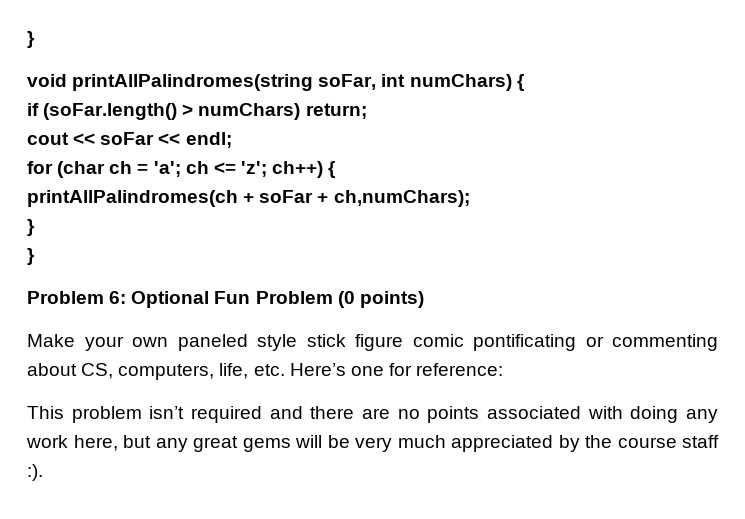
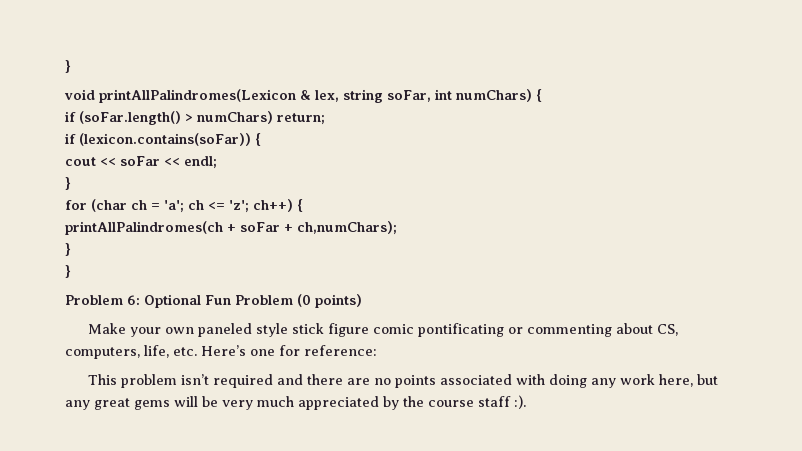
[72,74,314,91] printAllPalindromes(string -> [99,89,383,103] printAllPalindromes(Lexicon & lex, string
(367, 111) none -> [65,133,261,146] // if (lexicon.contains(soFar)) {
(232, 140) none -> [65,177,71,190] // }

